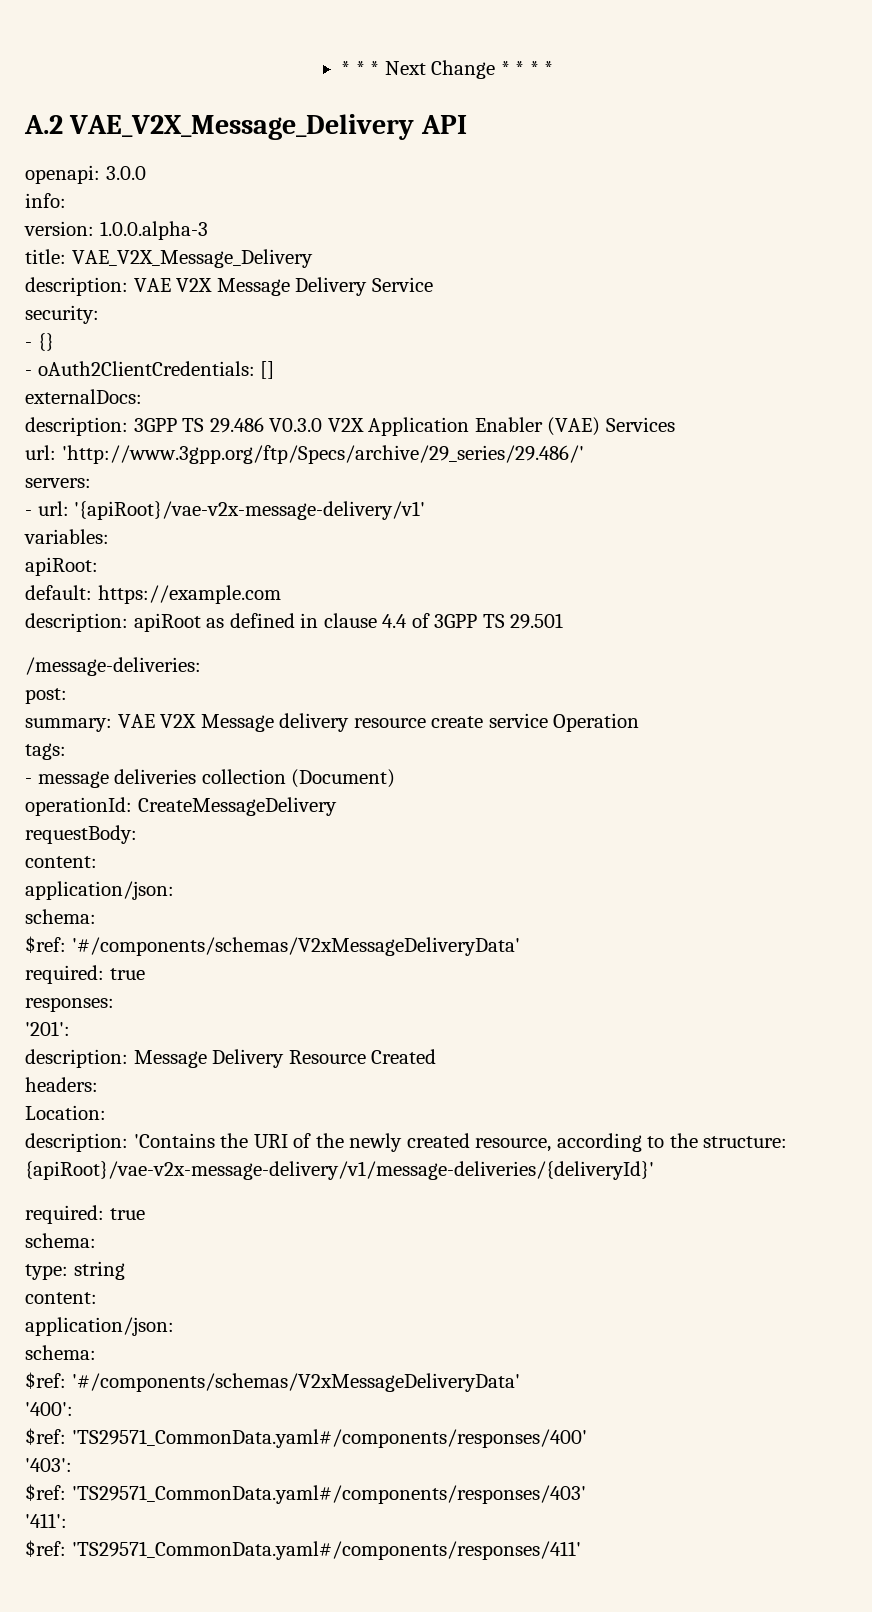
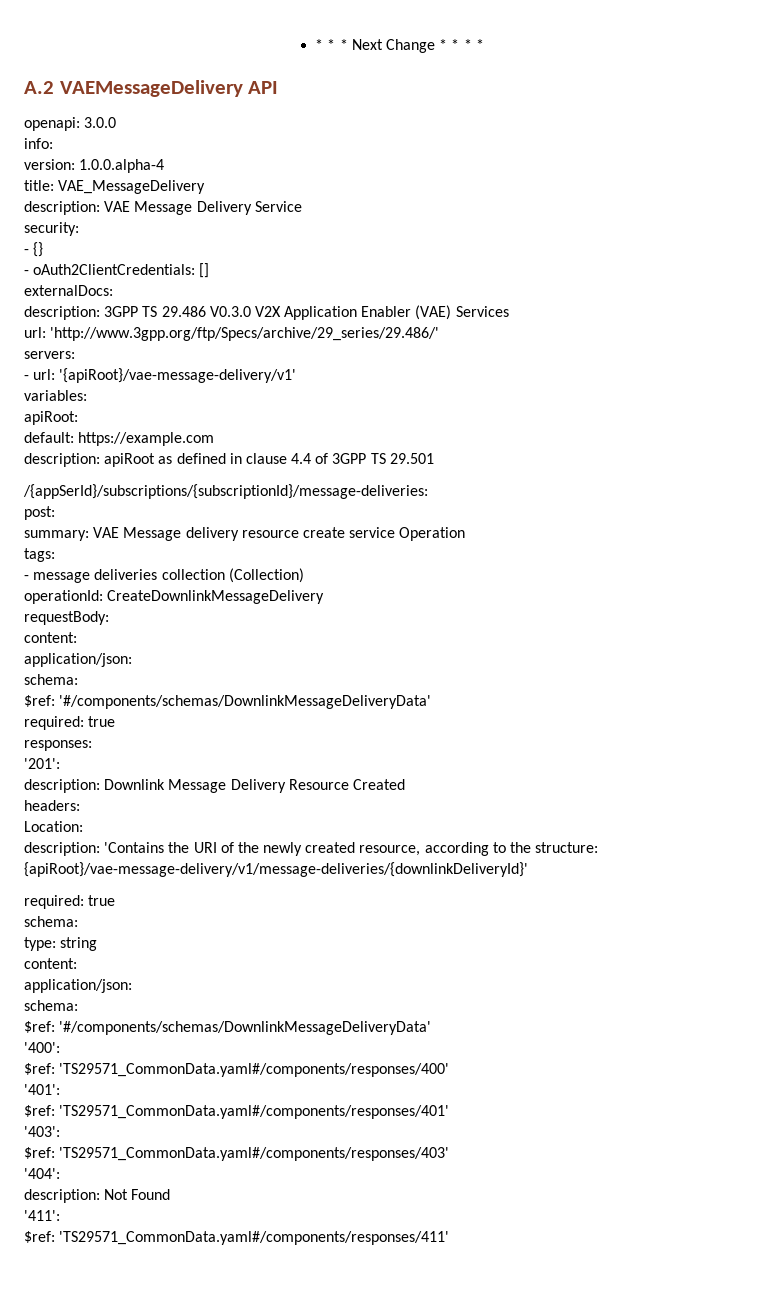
[69,114,415,140] VAE_V2X_Message_Delivery -> [59,80,243,97] VAEMessageDelivery
[99,221,208,240] 1.0.0.alpha-3 -> [79,159,165,173] 1.0.0.alpha-4
[71,249,313,268] VAE_V2X_Message_Delivery -> [58,180,206,194] VAE_MessageDelivery
[176,278,213,292] V2X -> (131, 206) none
[74,501,426,520] '{apiRoot}/vae-v2x-message-delivery/v1' -> [59,368,297,383] '{apiRoot}/vae-message-delivery/v1'
[25,657,201,676] /message-deliveries: -> [23,484,428,499] /{appSerId}/subscriptions/{subscriptionId}/message-deliveries:
[160,714,197,728] V2X -> (120, 532) none
[291,769,396,788] (Document) -> [228,568,304,583] (Collection)
[137,797,337,816] CreateMessageDelivery -> [107,590,325,604] CreateDownlinkMessageDelivery
[71,937,520,956] '#/components/schemas/V2xMessageDeliveryData' -> [59,695,432,709] '#/components/schemas/DownlinkMessageDeliveryData'
(128, 1058) none -> [104,779,166,790] Downlink
[25,1161,654,1180] {apiRoot}/vae-v2x-message-delivery/v1/message-deliveries/{deliveryId}' -> [24,862,528,877] {apiRoot}/vae-message-delivery/v1/message-deliveries/{downlinkDeliveryId}'
[71,1373,520,1392] '#/components/schemas/V2xMessageDeliveryData' -> [59,1021,432,1035] '#/components/schemas/DownlinkMessageDeliveryData'
(587, 1438) none -> [24,1084,60,1095] [24,1105,450,1119] // '401': // $ref: 'TS29571_CommonData.yaml#/components/responses/401'
(586, 1494) none -> [24,1168,60,1179] [24,1189,171,1203] // '404': // description: Not Found

